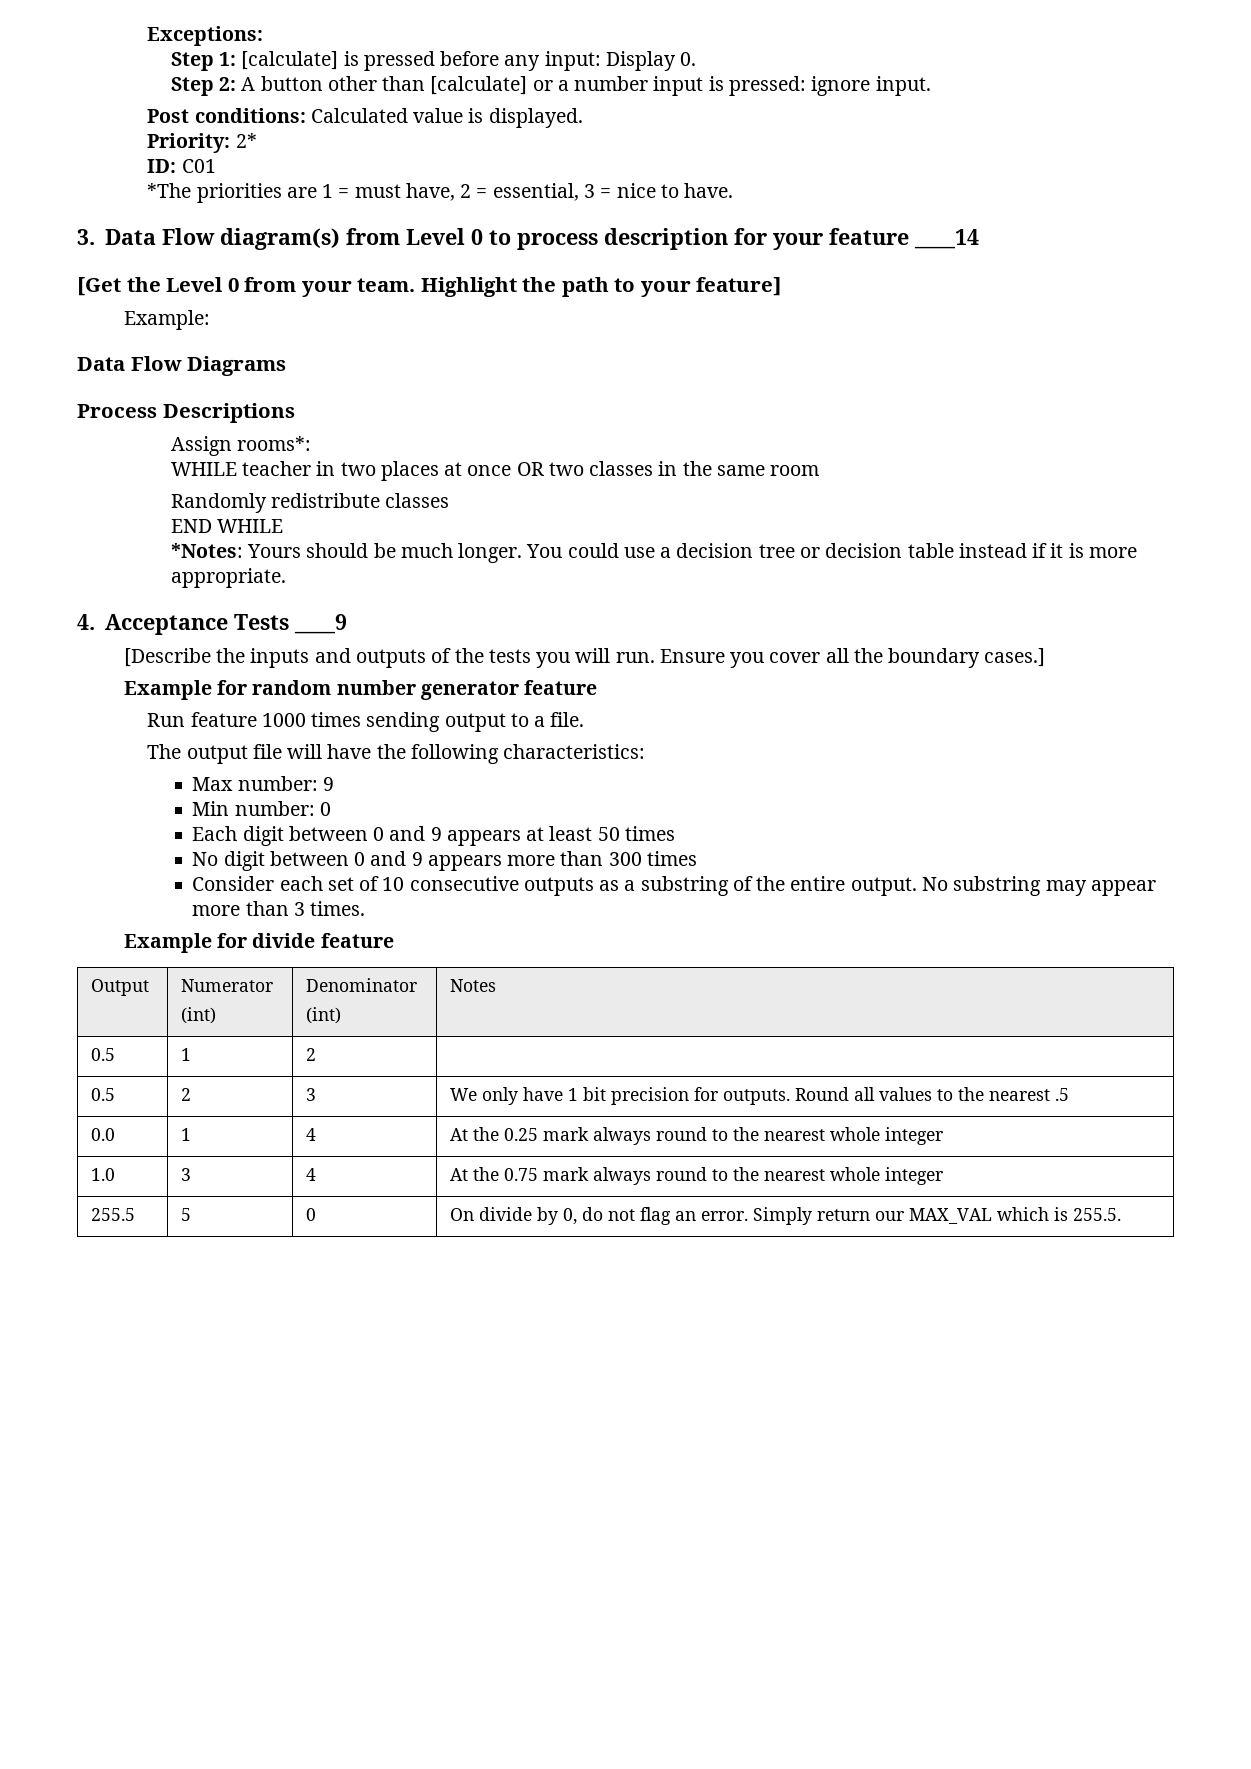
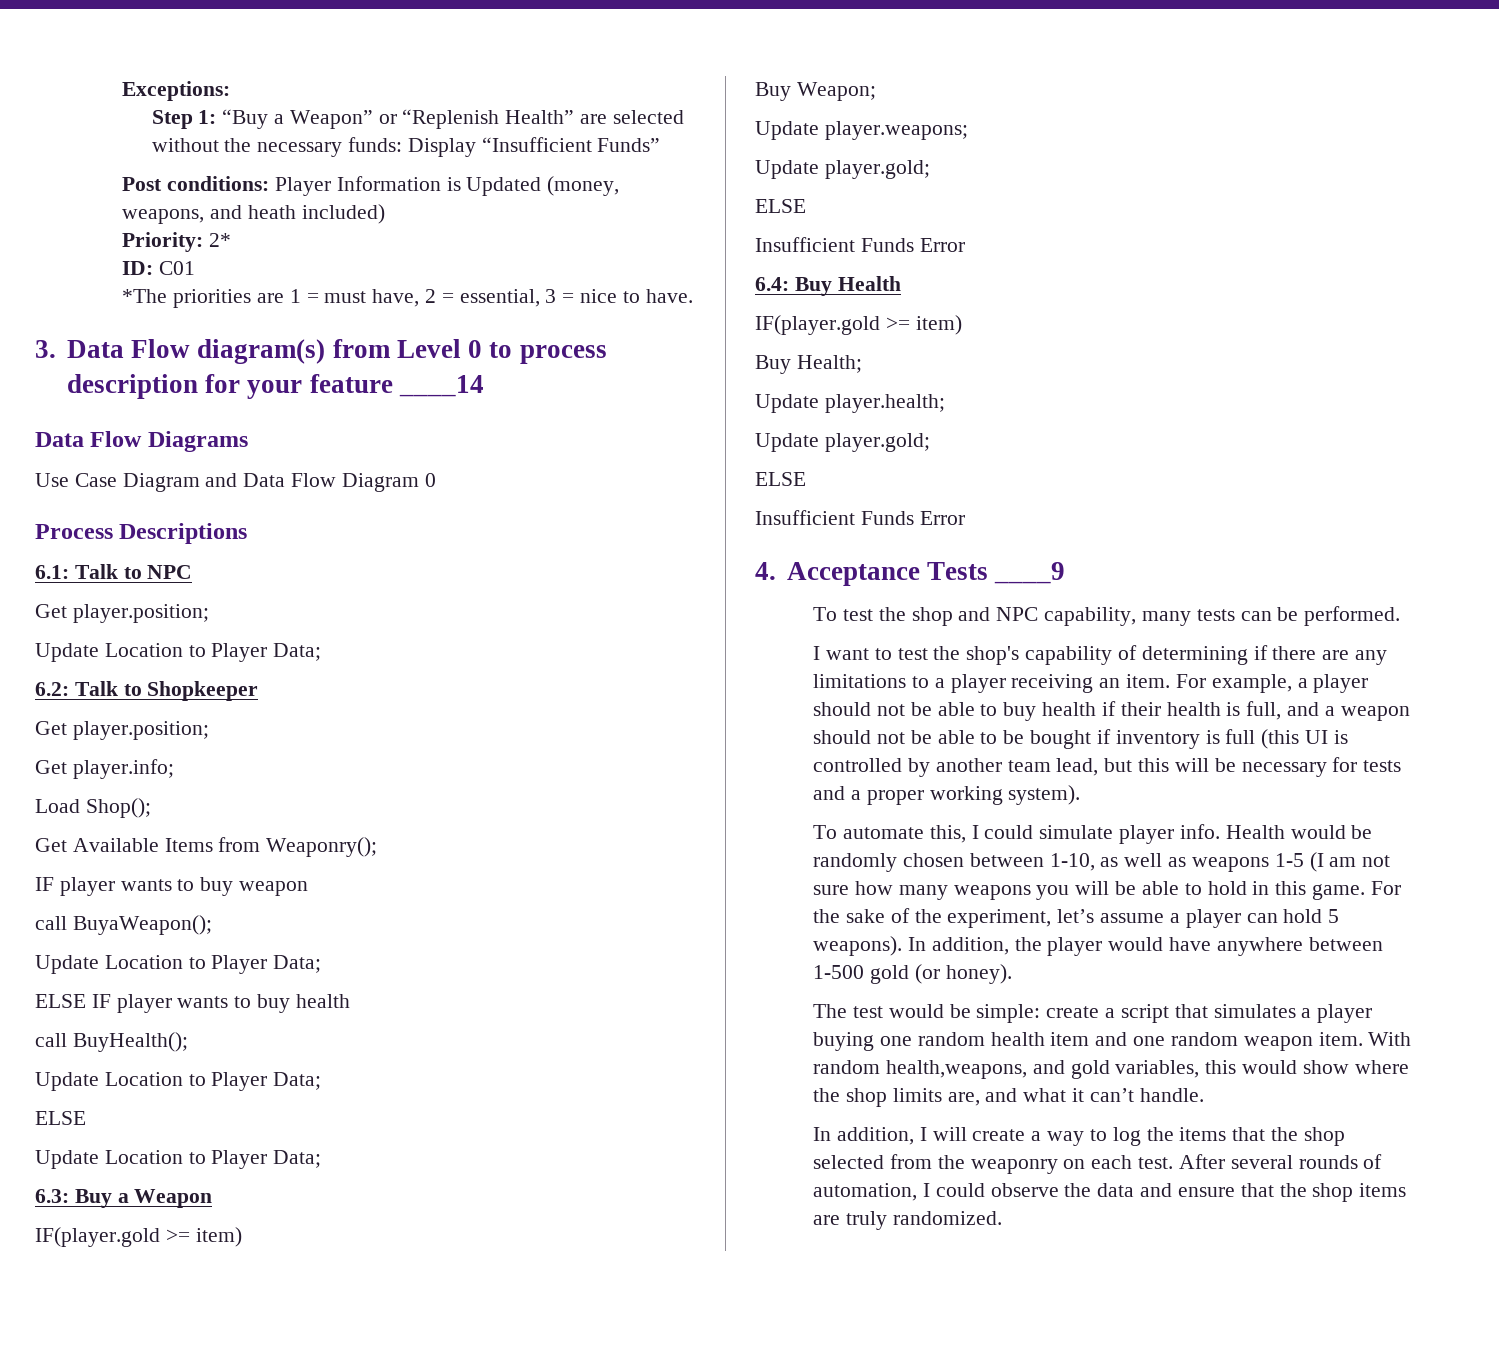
[241,51,697,71] [170,76,931,96] [147,108,583,128] [calculate] is pressed before any input: Display 0. // Step 2: A button other than [calculate] or a number input is pressed: ignore input. // Post conditions: Calculated value is displayed. -> [222,109,684,129] [151,137,661,157] [122,176,620,196] [122,204,385,224] “Buy a Weapon” or “Replenish Health” are selected without the necessary funds: Display “Insufficient Funds” // Post conditions: Player Information is Updated (money, weapons, and heath included)
[77,277,782,297] [123,310,210,330] [77,356,287,376] [77,403,295,423] [170,436,312,456] [170,461,820,481] [170,493,450,513] [170,519,284,533] [170,543,1137,563] [170,568,286,588] [77,614,347,635] [123,648,1046,668] [123,680,598,700] [147,712,585,732] [147,744,646,764] [192,776,334,791] [192,801,331,816] [192,826,675,846] [192,851,697,871] [192,876,1156,896] [192,901,366,916] [123,933,394,953] [91,979,150,996] [181,979,274,992] [181,1007,217,1024] [306,978,418,992] [306,1007,342,1024] [450,979,497,992] [91,1048,116,1061] [181,1048,192,1061] [306,1048,317,1061] [91,1088,116,1101] [181,1088,192,1101] [306,1088,317,1101] [450,1087,1070,1105] [91,1128,116,1141] [181,1128,192,1141] [306,1128,317,1141] [450,1127,944,1145] [91,1168,116,1181] [181,1168,192,1181] [306,1168,317,1181] [450,1167,944,1185] [91,1208,136,1221] [181,1208,192,1221] [306,1208,317,1221] [450,1207,1122,1225] [Get the Level 0 from your team. Highlight the path to your feature] // Example: // Data Flow Diagrams // Process Descriptions // Assign rooms*: // WHILE teacher in two places at once OR two classes in the same room // Randomly redistribute classes // END WHILE // *Notes: Yours should be much longer. You could use a decision tree or decision table instead if it is more appropriate. // 4. Acceptance Tests ____9 // [Describe the inputs and outputs of the tests you will run. Ensure you cover all the boundary cases.] // Example for random number generator feature // Run feature 1000 times sending output to a file. // The output file will have the following characteristics: // Max number: 9 // Min number: 0 // Each digit between 0 and 9 appears at least 50 times // No digit between 0 and 9 appears more than 300 times // Consider each set of 10 consecutive outputs as a substring of the entire output. No substring may appear more than 3 times. // Example for divide feature // Output | Numerator // (int) | Denominator // (int) | Notes // 0.5 | 1 | 2 | // 0.5 | 2 | 3 | We only have 1 bit precision for outputs. Round all values to the nearest .5 // 0.0 | 1 | 4 | At the 0.25 mark always round to the nearest whole integer // 1.0 | 3 | 4 | At the 0.75 mark always round to the nearest whole integer // 255.5 | 5 | 0 | On divide by 0, do not flag an error. Simply return our MAX_VAL which is 255.5. -> [35,431,248,452] [35,473,436,492] [35,523,248,544] [35,564,193,579] [35,604,209,623] [35,643,322,662] [35,681,259,701] [35,721,209,740] [35,759,174,779] [35,798,151,818] [35,837,378,857] [35,877,309,896] [35,915,212,935] [35,955,322,974] [35,994,350,1013] [35,1032,188,1052] [35,1072,322,1091] [35,1111,86,1125] [35,1150,322,1169] [35,1189,213,1208] [35,1227,242,1247] [755,82,876,101] [755,121,968,140] [755,160,930,179] [755,199,806,213] [755,237,965,252] [755,276,901,296] [755,315,962,335] [755,355,862,374] [755,394,945,413] [755,433,930,452] [755,472,806,486] [755,510,965,525] [755,562,1066,586] [813,606,1401,626] [813,645,1387,665] [813,674,1369,693] [813,701,1410,721] [813,729,1348,749] [813,757,1402,777] [813,785,1081,805] [813,824,1373,844] [813,852,1391,872] [813,881,1401,900] [813,908,1340,928] [813,936,1383,956] [813,964,1012,984] [813,1004,1373,1023] [813,1032,1412,1051] [813,1060,1409,1079] [813,1088,1204,1107] [813,1127,1345,1146] [813,1154,1383,1174] [813,1183,1407,1202] [813,1211,1002,1230] Data Flow Diagrams // Use Case Diagram and Data Flow Diagram 0 // Process Descriptions // 6.1: Talk to NPC // Get player.position; // Update Location to Player Data; // 6.2: Talk to Shopkeeper // Get player.position; // Get player.info; // Load Shop(); // Get Available Items from Weaponry(); // IF player wants to buy weapon // call BuyaWeapon(); // Update Location to Player Data; // ELSE IF player wants to buy health // call BuyHealth(); // Update Location to Player Data; // ELSE // Update Location to Player Data; // 6.3: Buy a Weapon // IF(player.gold >= item) // Buy Weapon; // Update player.weapons; // Update player.gold; // ELSE // Insufficient Funds Error // 6.4: Buy Health // IF(player.gold >= item) // Buy Health; // Update player.health; // Update player.gold; // ELSE // Insufficient Funds Error // 4. Acceptance Tests ____9 // To test the shop and NPC capability, many tests can be performed. // I want to test the shop's capability of determining if there are any limitations to a player receiving an item. For example, a player should not be able to buy health if their health is full, and a weapon should not be able to be bought if inventory is full (this UI is controlled by another team lead, but this will be necessary for tests and a proper working system). // To automate this, I could simulate player info. Health would be randomly chosen between 1-10, as well as weapons 1-5 (I am not sure how many weapons you will be able to hold in this game. For the sake of the experiment, let’s assume a player can hold 5 weapons). In addition, the player would have anywhere between 1-500 gold (or honey). // The test would be simple: create a script that simulates a player buying one random health item and one random weapon item. With random health,weapons, and gold variables, this would show where the shop limits are, and what it can’t handle. // In addition, I will create a way to log the items that the shop selected from the weaponry on each test. After several rounds of automation, I could observe the data and ensure that the shop items are truly randomized.

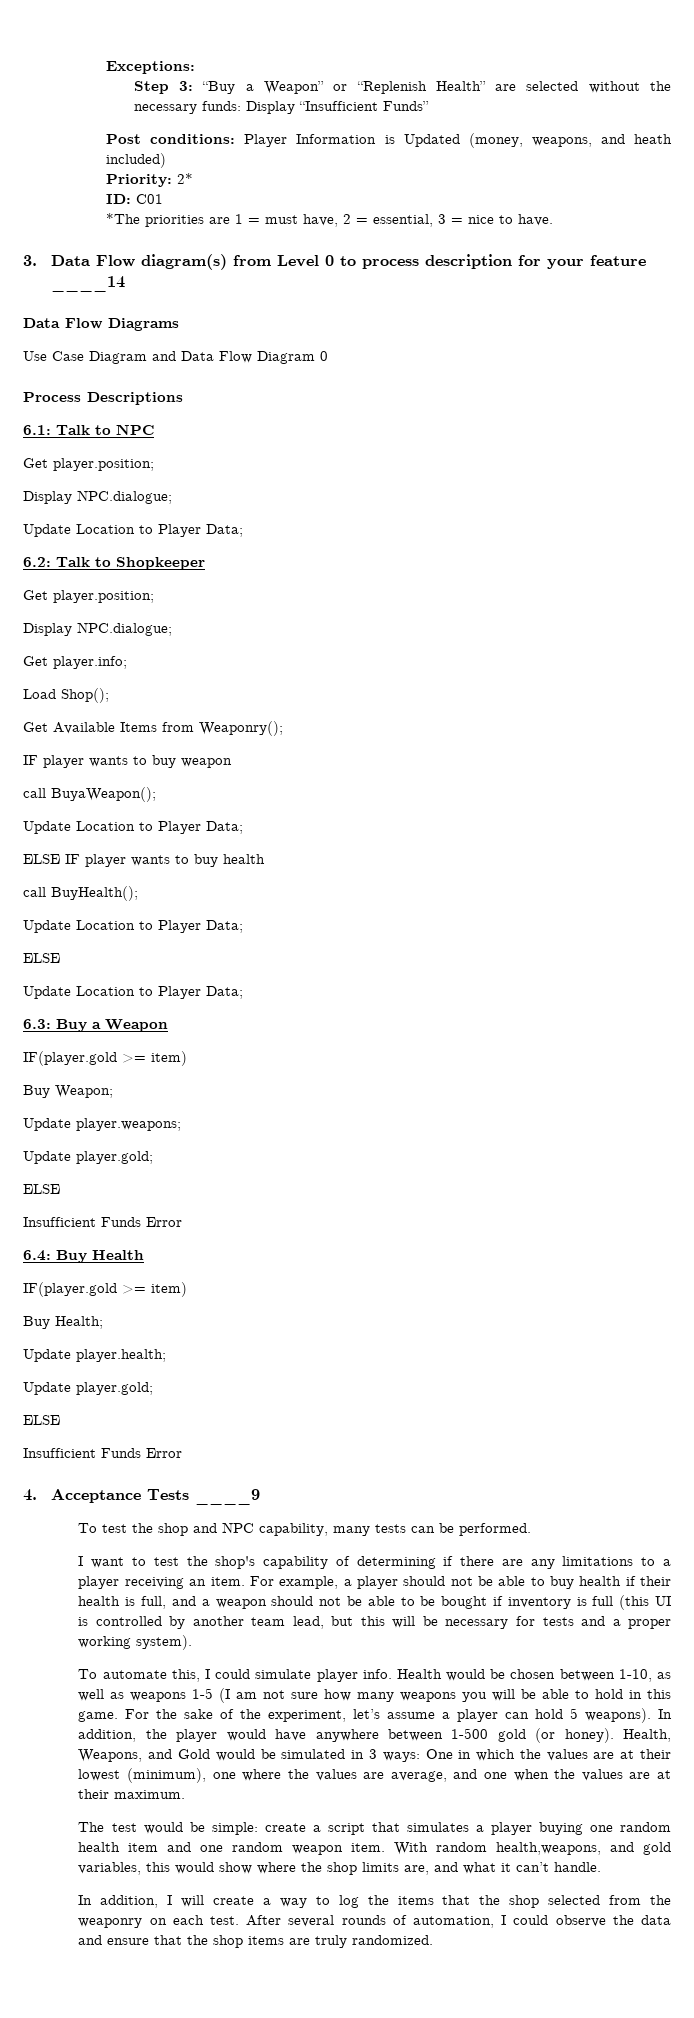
[198,110,217,124] 1: -> [179,81,194,91] 3:
(209, 613) none -> [23,490,172,504] // Display NPC.dialogue;
(209, 730) none -> [23,622,172,636] // Display NPC.dialogue;
[813,853,898,872] randomly -> (506, 1674) none
(1012, 974) none -> [623,1729,671,1742] [78,1749,671,1762] [78,1768,672,1783] [78,1789,186,1799] Health, Weapons, and Gold would be simulated in 3 ways: One in which the values are at their lowest (minimum), one where the values are average, and one when the values are at their maximum.

